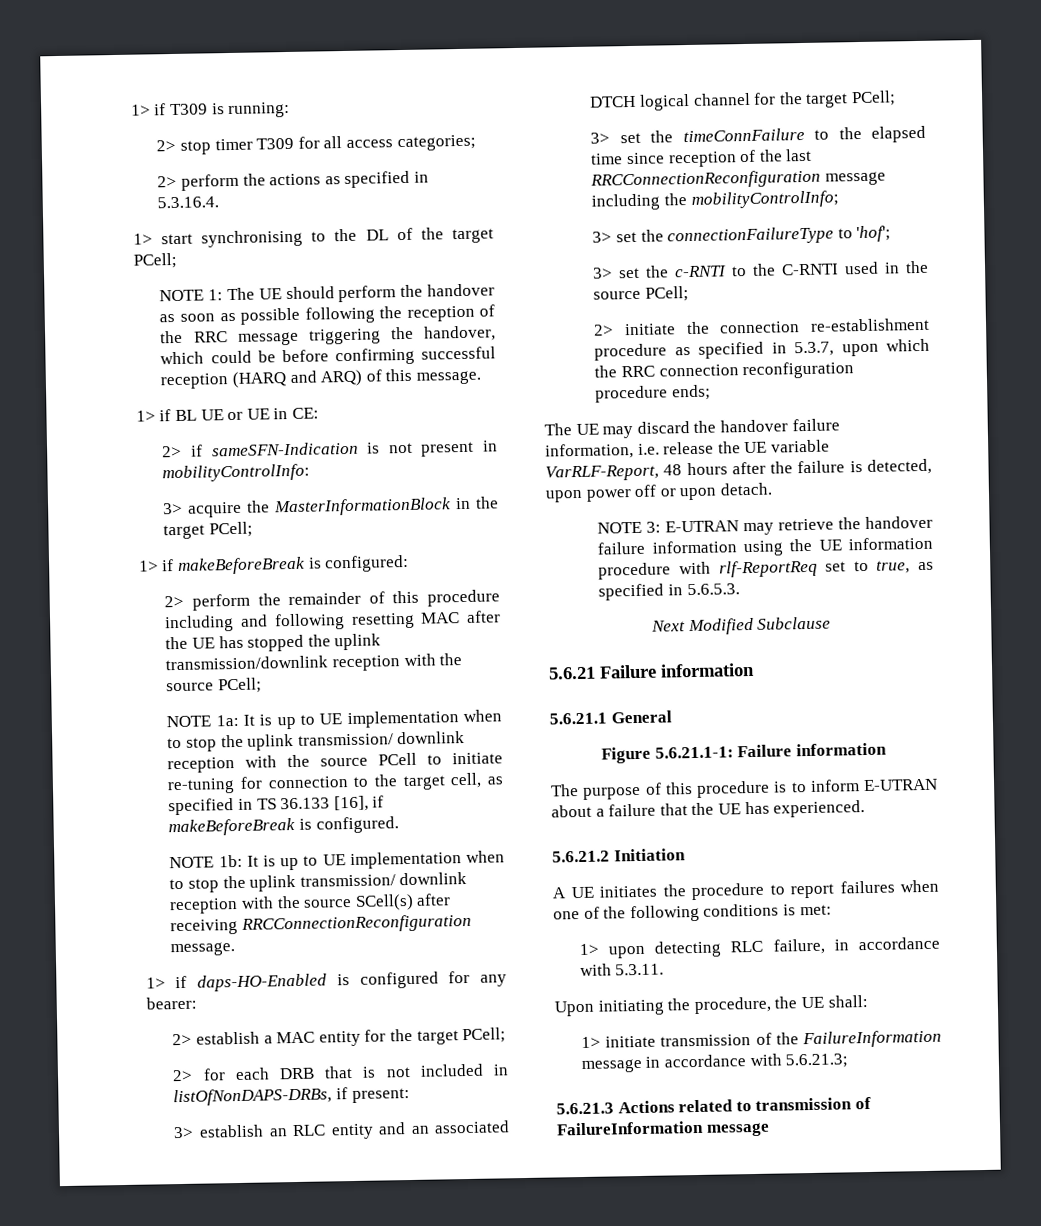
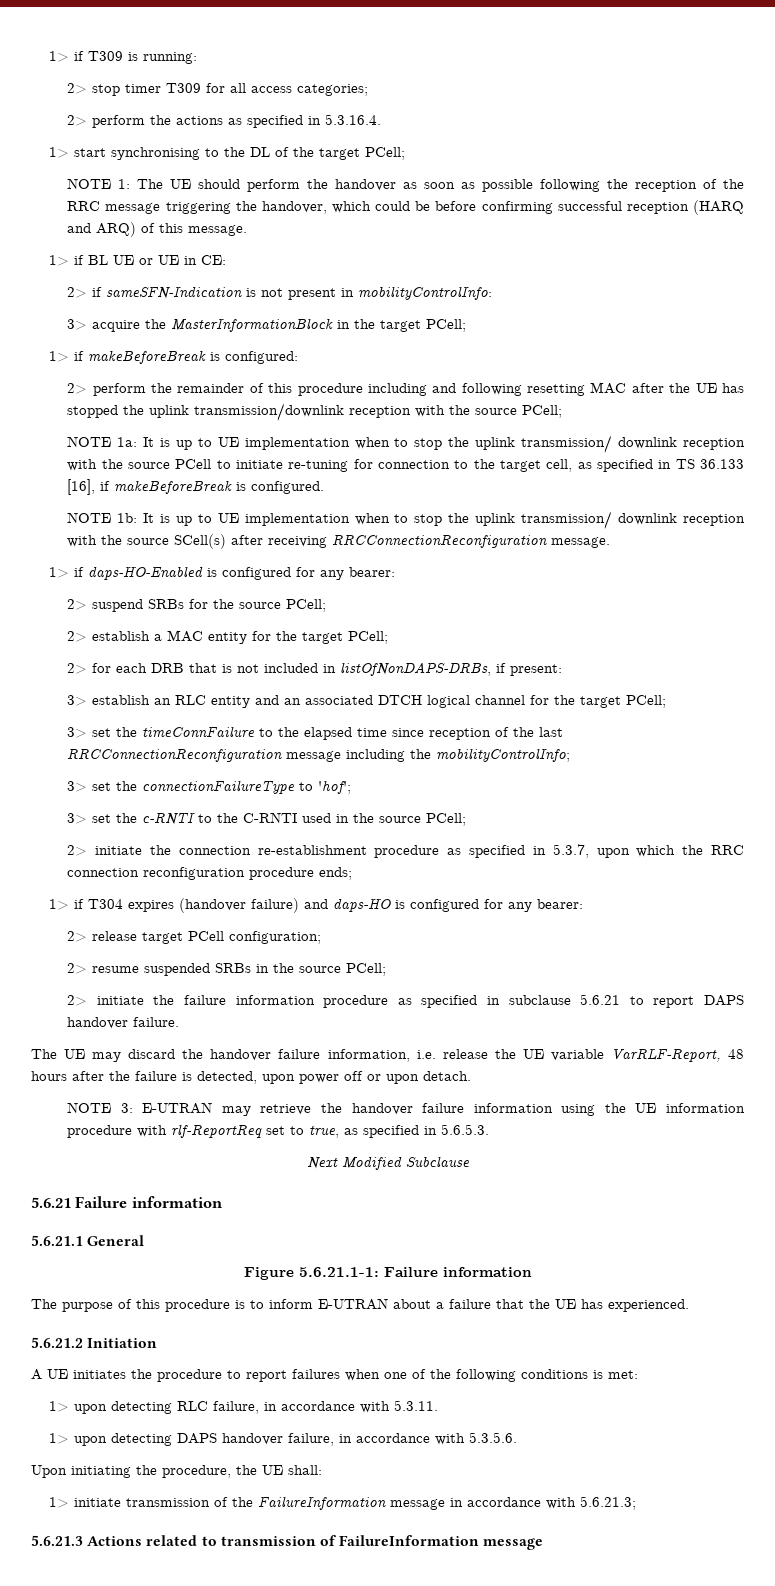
(197, 1003) none -> [67,599,327,612] // 2> suspend SRBs for the source PCell;
(712, 392) none -> [49,898,584,913] [67,931,322,944] [67,963,387,976] [67,994,745,1008] [67,1017,180,1029] // 1> if T304 expires (handover failure) and daps-HO is configured for any bearer: // 2> release target PCell configuration; // 2> resume suspended SRBs in the source PCell; // 2> initiate the failure information procedure as specified in subclause 5.6.21 to report DAPS handover failure.
(665, 969) none -> [49,1432,518,1446] // 1> upon detecting DAPS handover failure, in accordance with 5.3.5.6.

